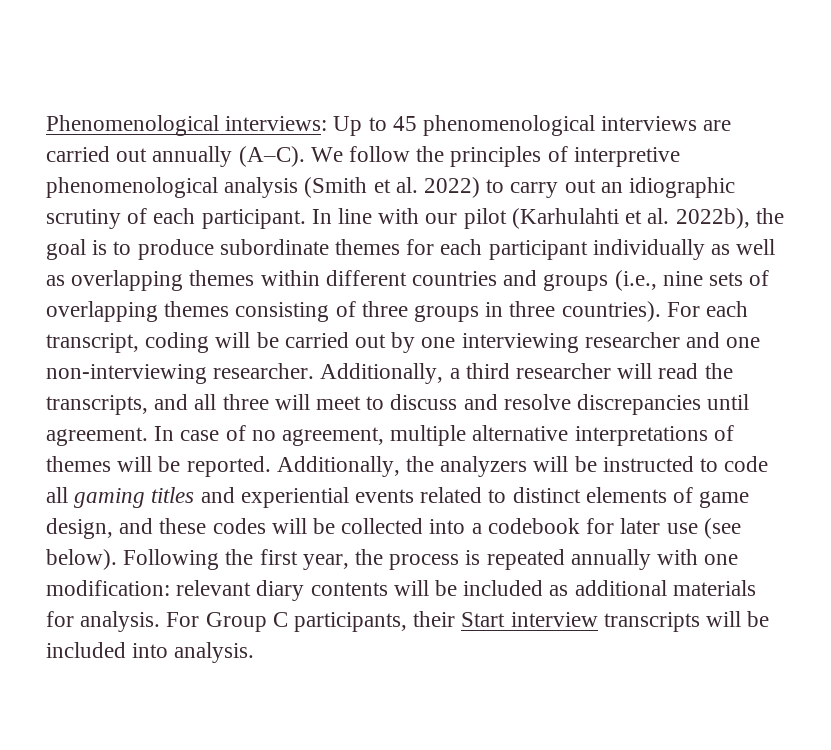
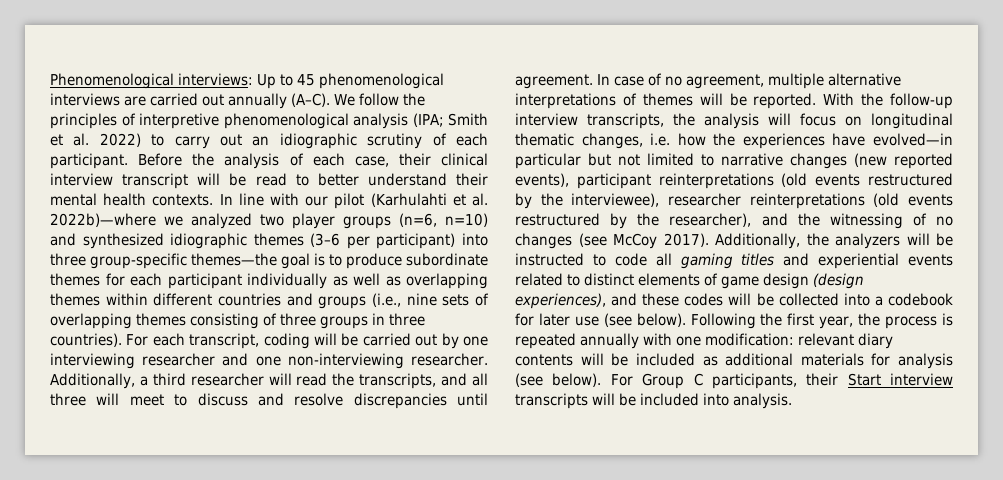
[304,177,368,198] (Smith -> [412,113,489,127] (IPA; Smith
(306, 219) none -> [138,153,488,169] [50,173,488,189] [50,193,214,206] Before the analysis of each case, their clinical interview transcript will be read to better understand their mental health contexts.
[675,208,784,229] 2022b), the -> [50,213,488,229] [50,233,488,249] [50,253,277,269] 2022b)—where we analyzed two player groups (n=6, n=10) and synthesized idiographic themes (3–6 per participant) into three group-specific themes—the
(271, 466) none -> [823,93,953,109] [515,113,953,129] [515,133,953,149] [515,153,953,169] [515,173,953,189] [515,193,953,209] [515,213,953,229] [515,233,709,249] With the follow-up interview transcripts, the analysis will focus on longitudinal thematic changes, i.e. how the experiences have evolved—in particular but not limited to narrative changes (new reported events), participant reinterpretations (old events restructured by the interviewee), researcher reinterpretations (old events restructured by the researcher), and the witnessing of no changes (see McCoy 2017).
[46,518,113,539] design, -> [763,273,864,289] [515,293,606,309] design (design experiences),
[80,611,161,632] analysis. -> [898,353,953,369] [515,373,602,387] analysis (see below).

